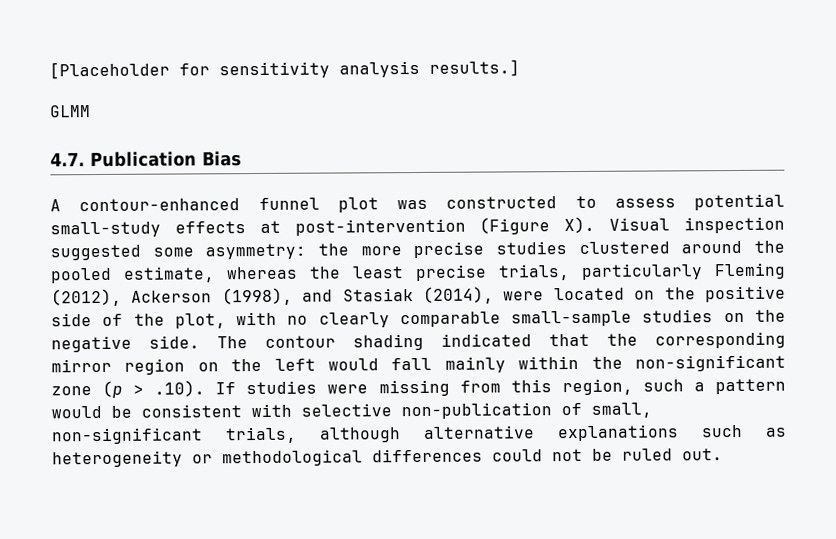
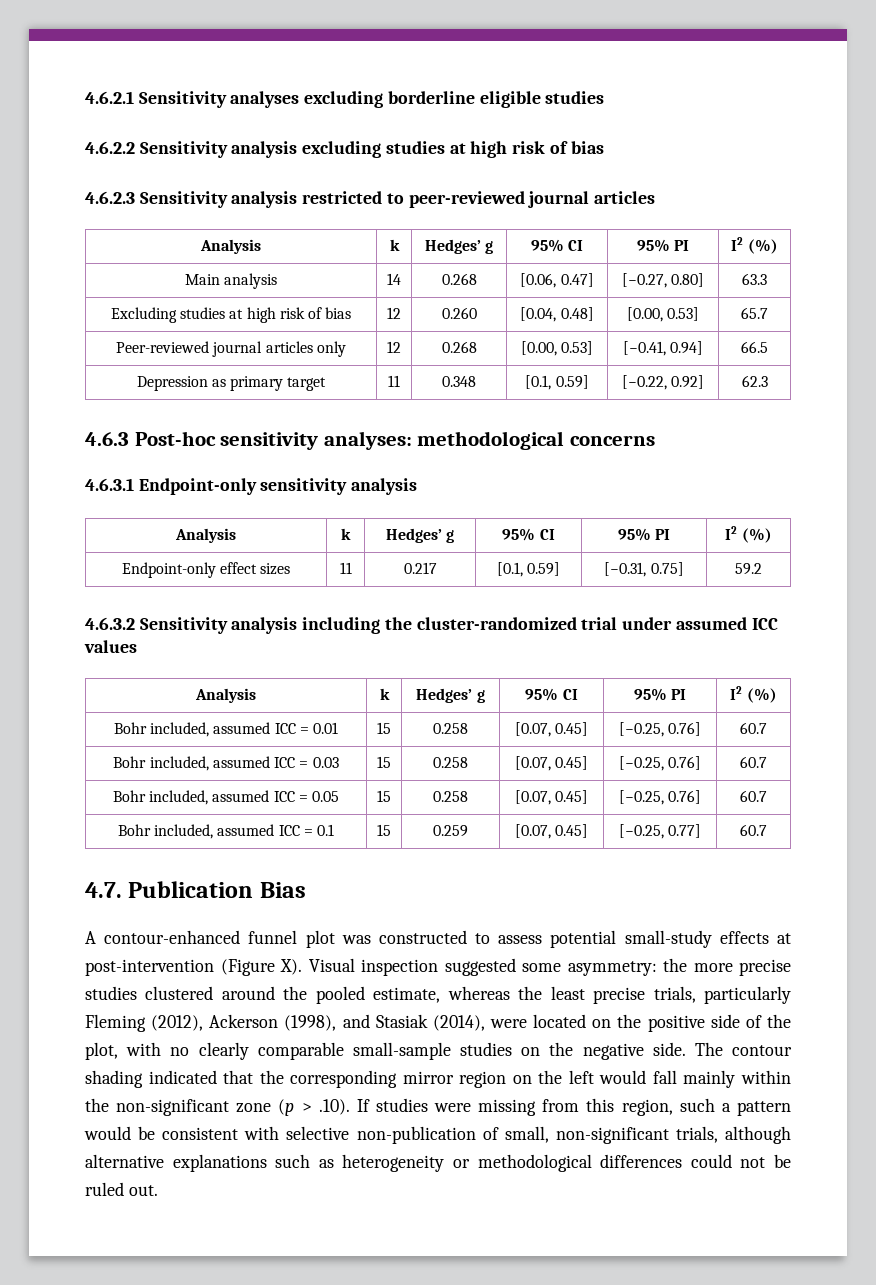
[49,59,520,80] [49,105,91,118] [Placeholder for sensitivity analysis results.] // GLMM -> [85,91,605,108] [85,141,604,158] [85,191,656,208] [200,239,261,254] [389,239,400,251] [424,239,494,254] [530,239,584,252] [636,239,690,252] [731,237,778,254] [184,273,278,289] [387,273,401,285] [441,273,477,285] [520,273,594,288] [621,273,705,288] [742,273,767,285] [110,307,352,323] [387,307,401,319] [441,307,477,319] [520,307,594,322] [626,307,700,322] [741,307,768,319] [116,341,346,357] [387,341,401,353] [441,341,477,353] [520,341,594,356] [622,341,704,356] [741,341,768,353] [136,376,327,391] [388,375,400,387] [442,376,476,387] [525,375,589,390] [621,375,705,390] [741,375,768,387] [85,431,655,450] [85,478,418,495] [175,528,236,543] [341,528,351,540] [385,528,455,543] [502,528,555,541] [617,528,671,541] [725,526,772,543] [121,562,291,578] [339,562,352,574] [403,562,437,574] [496,562,561,577] [604,562,684,577] [735,563,762,575] [85,617,778,634] [84,640,137,653] [195,688,256,703] [379,688,390,700] [416,688,485,703] [525,688,578,701] [633,688,687,701] [730,686,777,703] [113,722,339,737] [377,722,391,734] [433,723,468,734] [514,722,589,737] [618,722,702,737] [740,722,767,734] [113,756,339,771] [377,756,391,768] [433,757,468,768] [514,756,589,771] [618,756,702,771] [740,756,767,768] [112,790,340,805] [377,790,391,802] [433,791,468,802] [514,790,589,805] [618,790,702,805] [740,790,767,802] [117,824,335,839] [377,824,391,836] [433,825,468,837] [514,824,589,839] [618,824,702,839] [740,824,767,836] 4.6.2.1 Sensitivity analyses excluding borderline eligible studies // 4.6.2.2 Sensitivity analysis excluding studies at high risk of bias // 4.6.2.3 Sensitivity analysis restricted to peer-reviewed journal articles // Analysis | k | Hedges’ g | 95% CI | 95% PI | I2 (%) // Main analysis | 14 | 0.268 | [0.06, 0.47] | [−0.27, 0.80] | 63.3 // Excluding studies at high risk of bias | 12 | 0.260 | [0.04, 0.48] | [0.00, 0.53] | 65.7 // Peer-reviewed journal articles only | 12 | 0.268 | [0.00, 0.53] | [−0.41, 0.94] | 66.5 // Depression as primary target | 11 | 0.348 | [0.1, 0.59] | [−0.22, 0.92] | 62.3 // 4.6.3 Post-hoc sensitivity analyses: methodological concerns // 4.6.3.1 Endpoint-only sensitivity analysis // Analysis | k | Hedges’ g | 95% CI | 95% PI | I2 (%) // Endpoint-only effect sizes | 11 | 0.217 | [0.1, 0.59] | [−0.31, 0.75] | 59.2 // 4.6.3.2 Sensitivity analysis including the cluster-randomized trial under assumed ICC values // Analysis | k | Hedges’ g | 95% CI | 95% PI | I2 (%) // Bohr included, assumed ICC = 0.01 | 15 | 0.258 | [0.07, 0.45] | [−0.25, 0.76] | 60.7 // Bohr included, assumed ICC = 0.03 | 15 | 0.258 | [0.07, 0.45] | [−0.25, 0.76] | 60.7 // Bohr included, assumed ICC = 0.05 | 15 | 0.258 | [0.07, 0.45] | [−0.25, 0.76] | 60.7 // Bohr included, assumed ICC = 0.1 | 15 | 0.259 | [0.07, 0.45] | [−0.25, 0.77] | 60.7

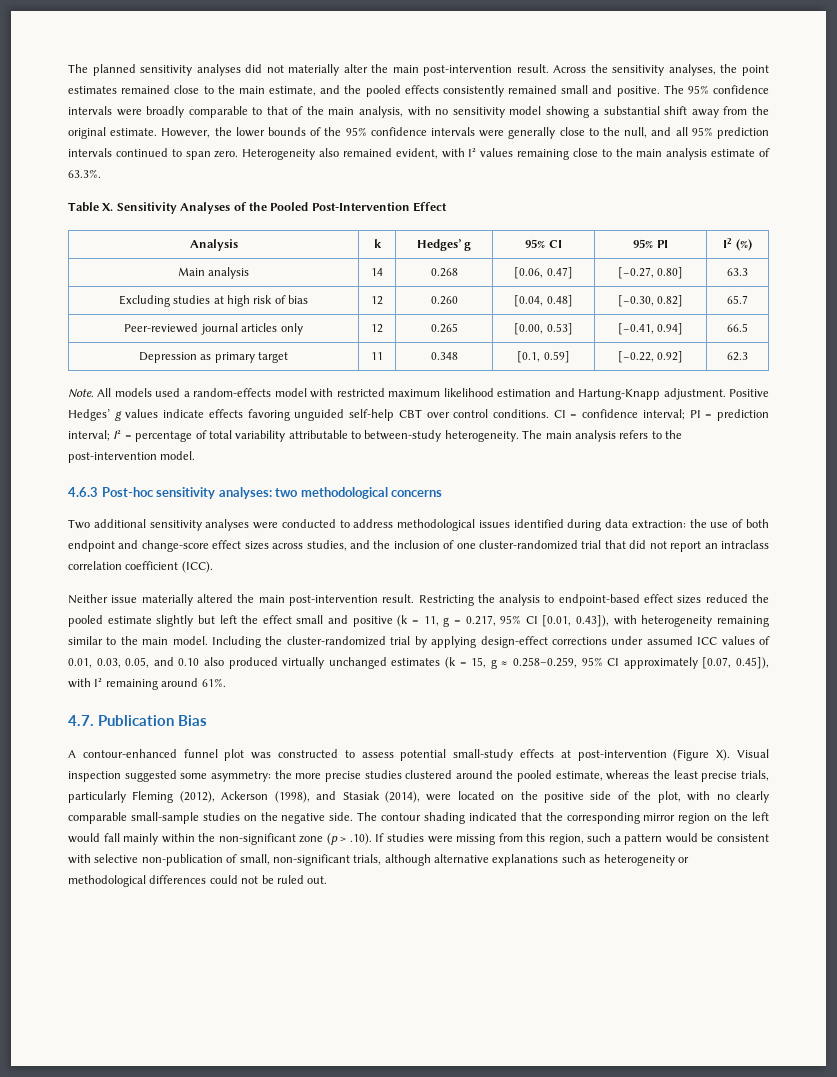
[85,91,605,108] [85,141,604,158] [85,191,656,208] 4.6.2.1 Sensitivity analyses excluding borderline eligible studies // 4.6.2.2 Sensitivity analysis excluding studies at high risk of bias // 4.6.2.3 Sensitivity analysis restricted to peer-reviewed journal articles -> [68,64,769,76] [68,85,769,97] [68,106,769,118] [68,127,770,139] [68,148,771,160] [68,169,101,178] [68,202,447,214] The planned sensitivity analyses did not materially alter the main post-intervention result. Across the sensitivity analyses, the point estimates remained close to the main estimate, and the pooled effects consistently remained small and positive. The 95% confidence intervals were broadly comparable to that of the main analysis, with no sensitivity model showing a substantial shift away from the original estimate. However, the lower bounds of the 95% confidence intervals were generally close to the null, and all 95% prediction intervals continued to span zero. Heterogeneity also remained evident, with I² values remaining close to the main analysis estimate of 63.3%. // Table X. Sensitivity Analyses of the Pooled Post-Intervention Effect
[626,307,700,322] [0.00, 0.53] -> [617,295,684,307] [−0.30, 0.82]
[441,341,477,353] 0.268 -> [430,323,458,333] 0.265
(768, 381) none -> [68,388,769,400] [68,409,769,421] [68,430,682,442] [68,451,196,463] // Note. All models used a random-effects model with restricted maximum likelihood estimation and Hartung-Knapp adjustment. Positive Hedges’ g values indicate effects favoring unguided self-help CBT over control conditions. CI = confidence interval; PI = prediction interval; I² = percentage of total variability attributable to between-study heterogeneity. The main analysis refers to the post-intervention model.
(412, 440) none -> [275,488,299,497] two
[85,478,418,495] [175,528,236,543] [341,528,351,540] [385,528,455,543] [502,528,555,541] [617,528,671,541] [725,526,772,543] [121,562,291,578] [339,562,352,574] [403,562,437,574] [496,562,561,577] [604,562,684,577] [735,563,762,575] [85,617,778,634] [84,640,137,653] [195,688,256,703] [379,688,390,700] [416,688,485,703] [525,688,578,701] [633,688,687,701] [730,686,777,703] [113,722,339,737] [377,722,391,734] [433,723,468,734] [514,722,589,737] [618,722,702,737] [740,722,767,734] [113,756,339,771] [377,756,391,768] [433,757,468,768] [514,756,589,771] [618,756,702,771] [740,756,767,768] [112,790,340,805] [377,790,391,802] [433,791,468,802] [514,790,589,805] [618,790,702,805] [740,790,767,802] [117,824,335,839] [377,824,391,836] [433,825,468,837] [514,824,589,839] [618,824,702,839] [740,824,767,836] 4.6.3.1 Endpoint-only sensitivity analysis // Analysis | k | Hedges’ g | 95% CI | 95% PI | I2 (%) // Endpoint-only effect sizes | 11 | 0.217 | [0.1, 0.59] | [−0.31, 0.75] | 59.2 // 4.6.3.2 Sensitivity analysis including the cluster-randomized trial under assumed ICC values // Analysis | k | Hedges’ g | 95% CI | 95% PI | I2 (%) // Bohr included, assumed ICC = 0.01 | 15 | 0.258 | [0.07, 0.45] | [−0.25, 0.76] | 60.7 // Bohr included, assumed ICC = 0.03 | 15 | 0.258 | [0.07, 0.45] | [−0.25, 0.76] | 60.7 // Bohr included, assumed ICC = 0.05 | 15 | 0.258 | [0.07, 0.45] | [−0.25, 0.76] | 60.7 // Bohr included, assumed ICC = 0.1 | 15 | 0.259 | [0.07, 0.45] | [−0.25, 0.77] | 60.7 -> [68,519,769,531] [68,540,770,552] [68,561,213,573] [68,594,769,606] [68,615,769,627] [68,636,770,648] [68,657,770,669] [68,678,226,690] Two additional sensitivity analyses were conducted to address methodological issues identified during data extraction: the use of both endpoint and change-score effect sizes across studies, and the inclusion of one cluster-randomized trial that did not report an intraclass correlation coefficient (ICC). // Neither issue materially altered the main post-intervention result. Restricting the analysis to endpoint-based effect sizes reduced the pooled estimate slightly but left the effect small and positive (k = 11, g = 0.217, 95% CI [0.01, 0.43]), with heterogeneity remaining similar to the main model. Including the cluster-randomized trial by applying design-effect corrections under assumed ICC values of 0.01, 0.03, 0.05, and 0.10 also produced virtually unchanged estimates (k = 15, g ≈ 0.258–0.259, 95% CI approximately [0.07, 0.45]), with I² remaining around 61%.

